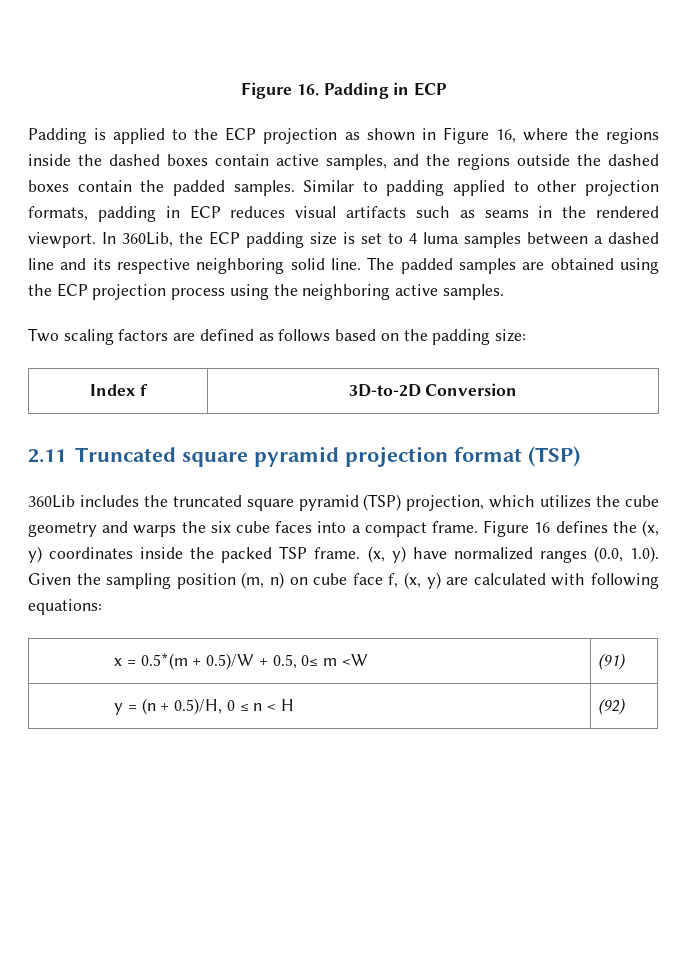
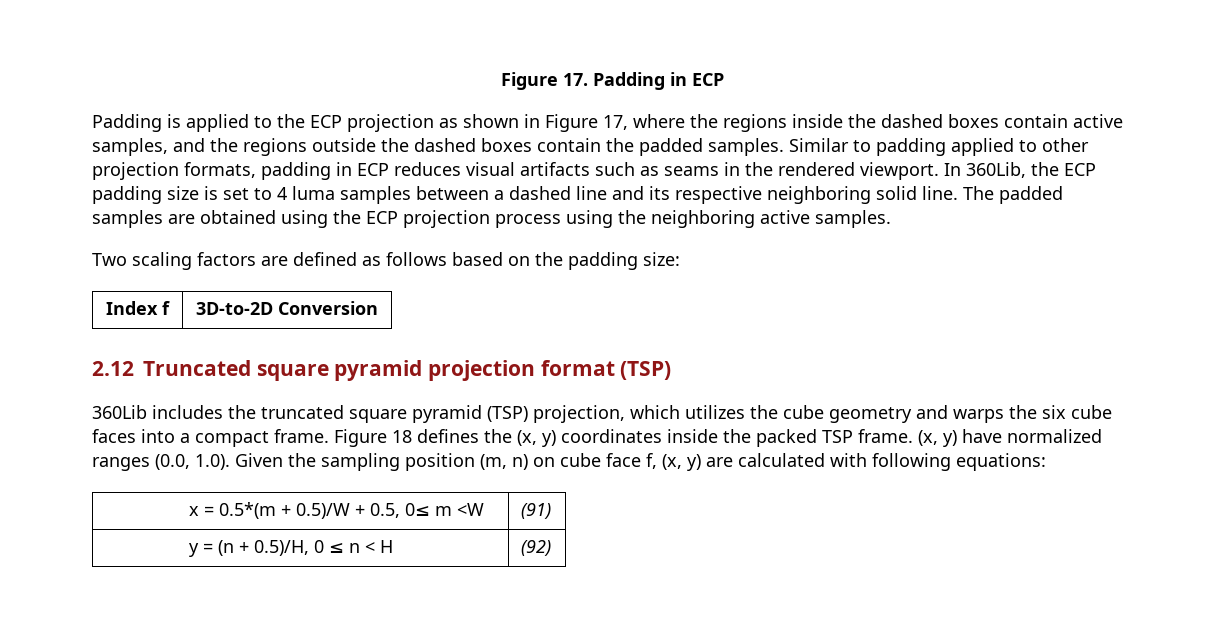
[241,82,319,99] Figure 16. -> [500,72,588,90] Figure 17.
[495,129,516,143] 16, -> [603,115,628,130] 17,
[28,449,66,463] 2.11 -> [92,361,134,376] 2.12
[534,522,551,533] 16 -> [392,430,412,443] 18

